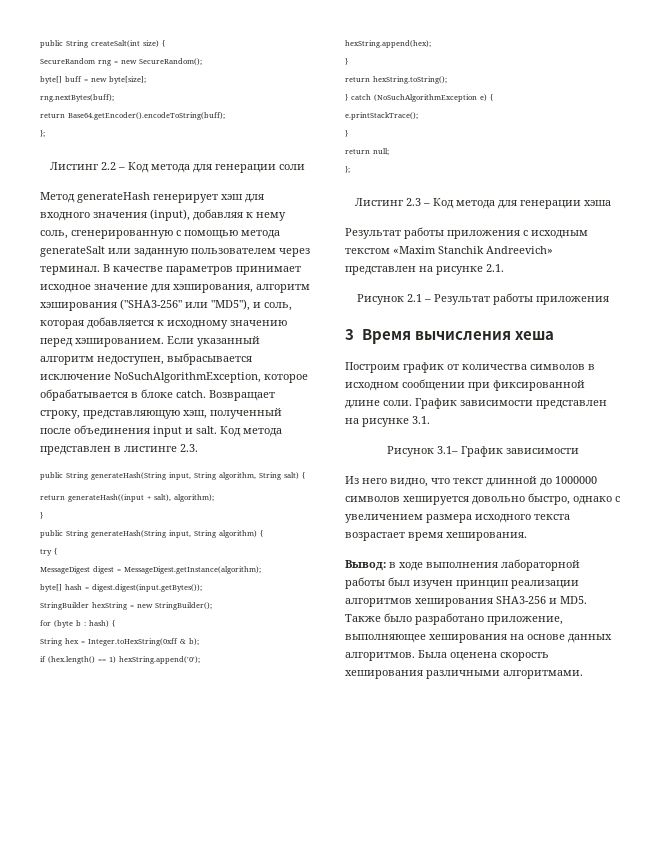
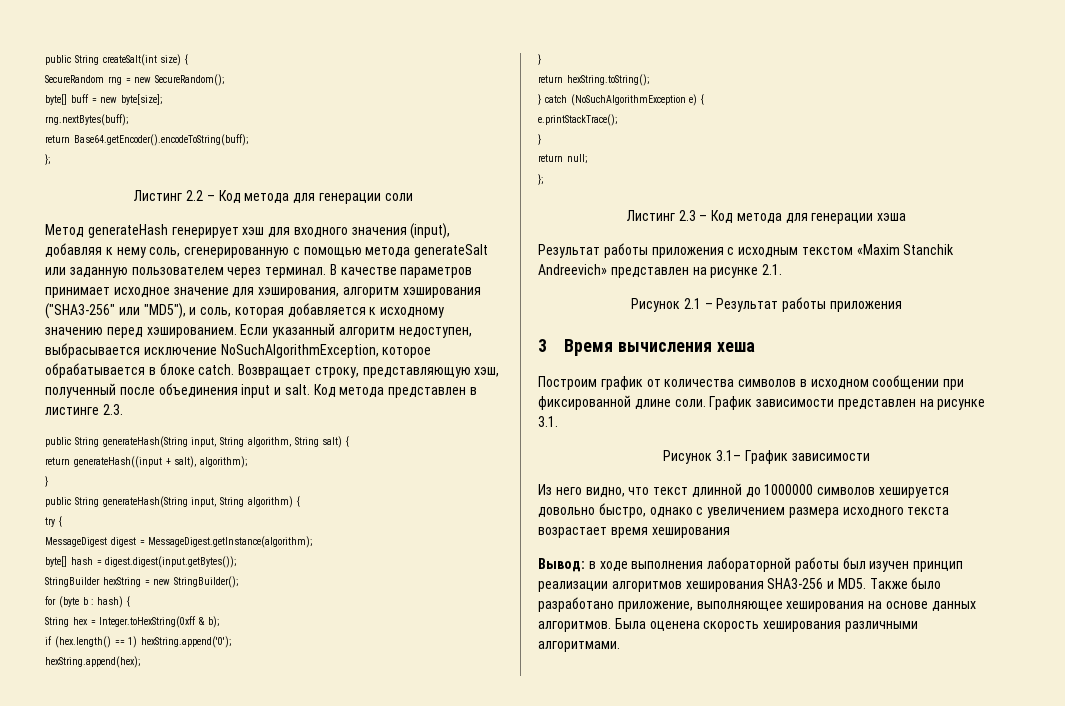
[446,532,527,541] хеширования. -> [651,527,730,538] хеширования

